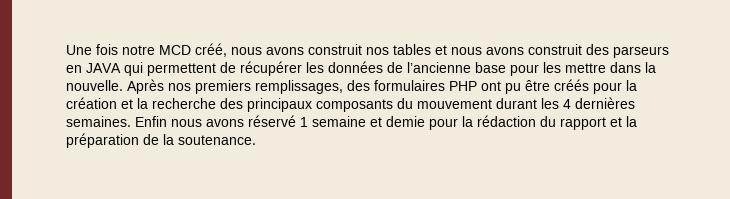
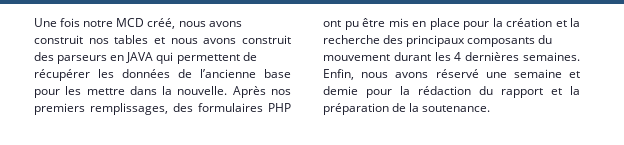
[554,79,589,91] créés -> [388,18,460,30] mis en place
[135,116,167,127] Enfin -> [323,69,354,80] Enfin,
[300,117,308,127] 1 -> [485,72,507,78] une

